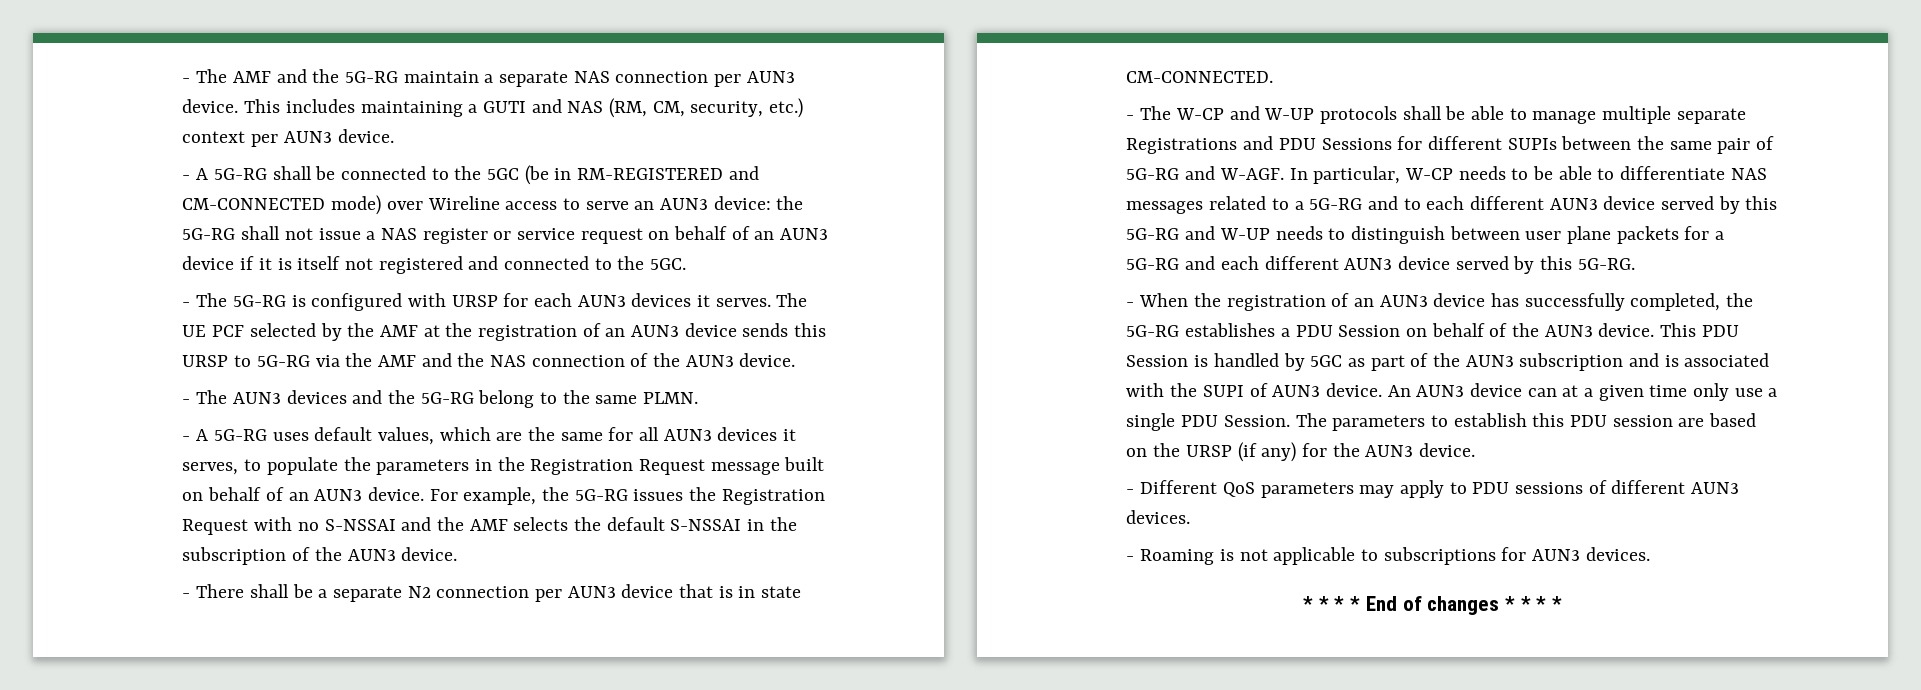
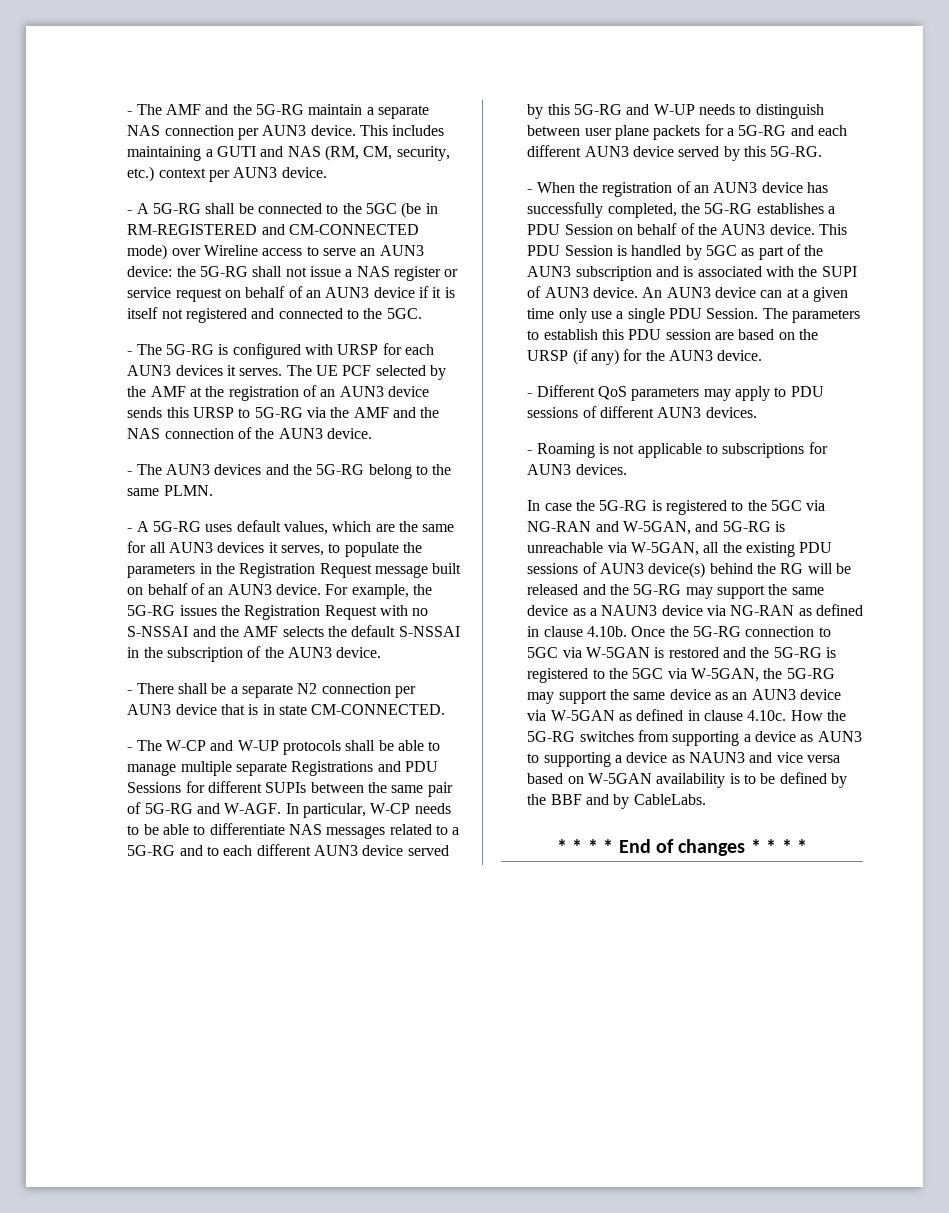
(1650, 554) none -> [527,500,826,515] [527,521,785,535] [527,542,833,557] [527,562,851,578] [527,584,824,599] [527,604,863,616] [527,626,831,637] [527,647,836,658] [527,668,835,683] [527,689,841,704] [527,709,846,721] [527,730,862,746] [527,752,840,767] [527,772,847,788] [527,794,706,809] // In case the 5G-RG is registered to the 5GC via NG-RAN and W-5GAN, and 5G-RG is unreachable via W-5GAN, all the existing PDU sessions of AUN3 device(s) behind the RG will be released and the 5G-RG may support the same device as a NAUN3 device via NG-RAN as defined in clause 4.10b. Once the 5G-RG connection to 5GC via W-5GAN is restored and the 5G-RG is registered to the 5GC via W-5GAN, the 5G-RG may support the same device as an AUN3 device via W-5GAN as defined in clause 4.10c. How the 5G-RG switches from supporting a device as AUN3 to supporting a device as NAUN3 and vice versa based on W-5GAN availability is to be defined by the BBF and by CableLabs.

